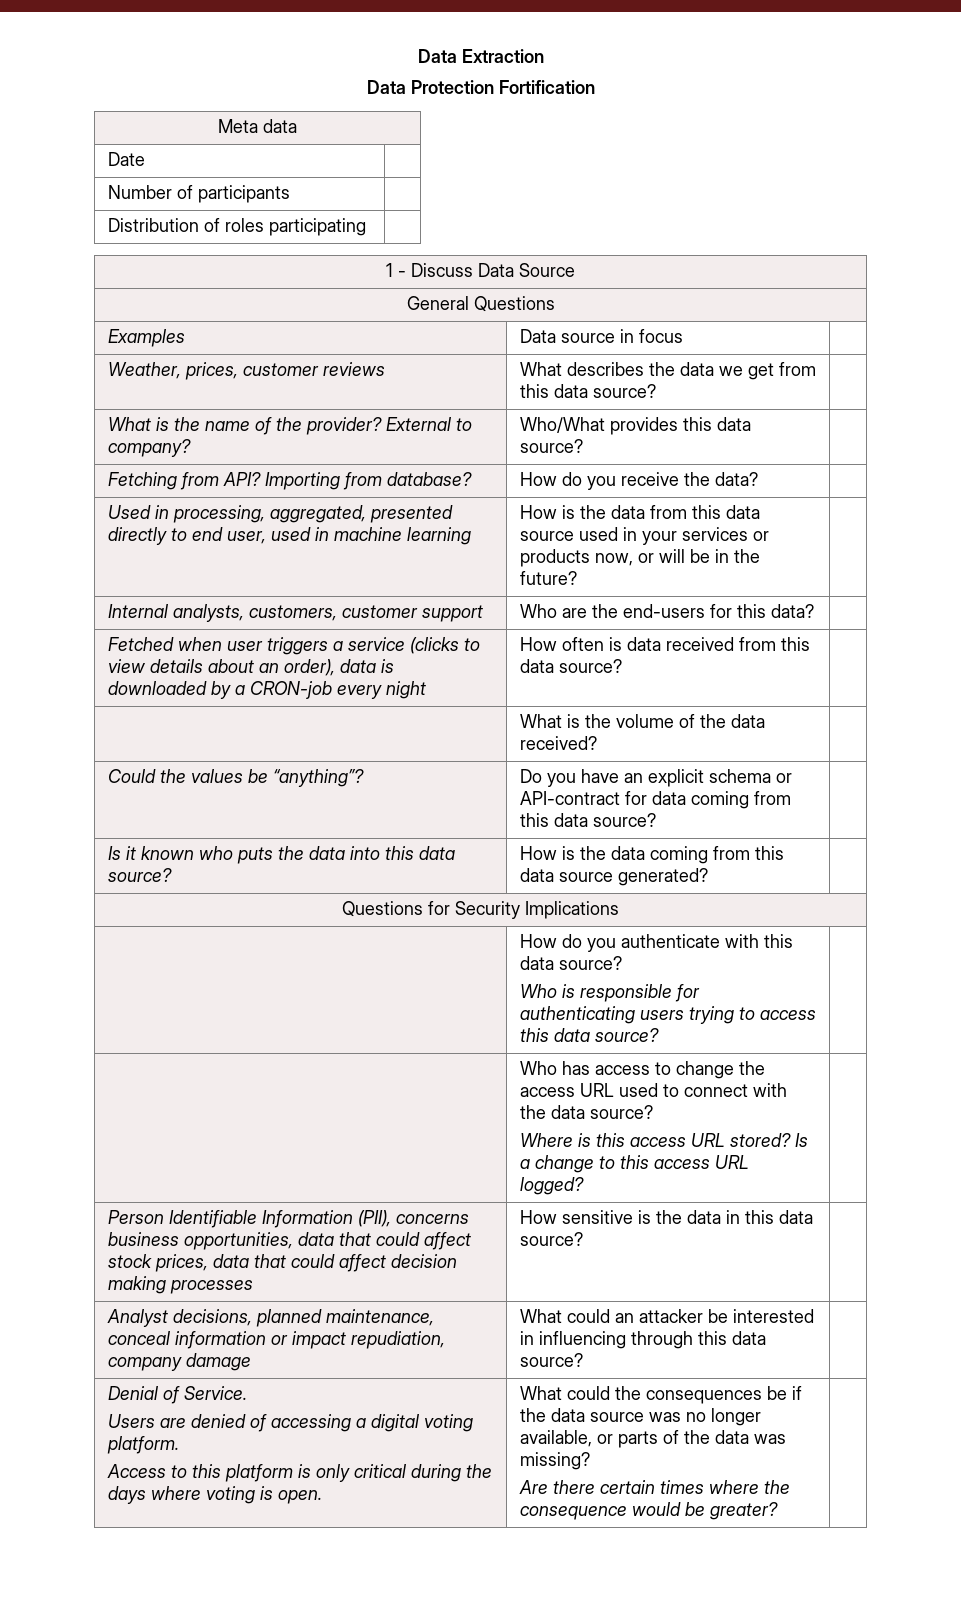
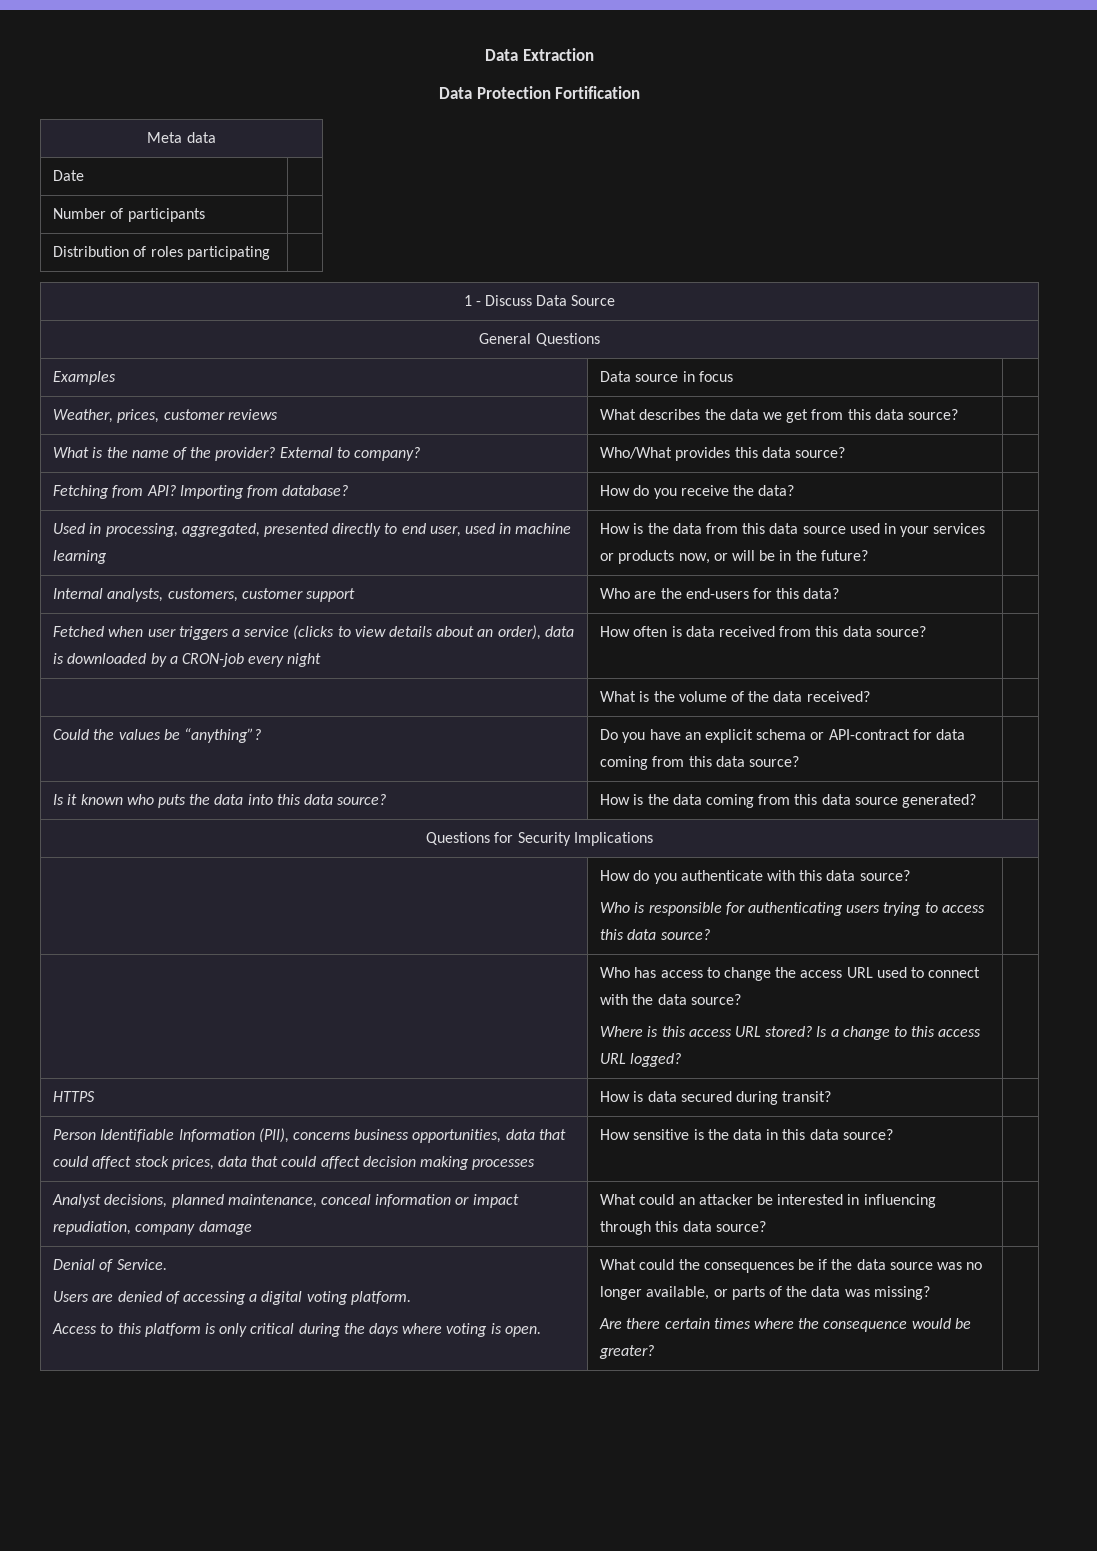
(584, 1186) none -> [53,1091,96,1102] [600,1091,832,1105] // HTTPS | How is data secured during transit? |

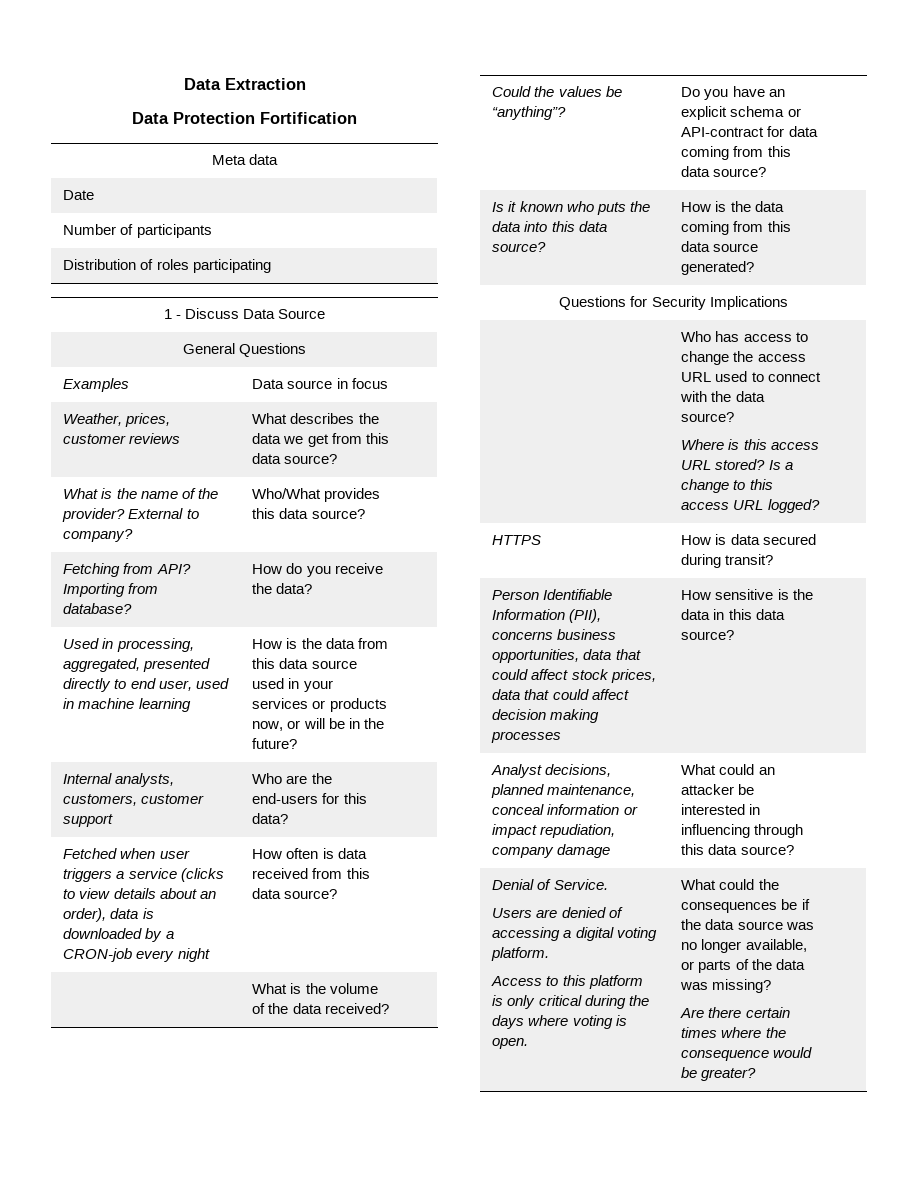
[600,870,910,884] [600,902,985,916] [600,929,710,940] // | How do you authenticate with this data source? // Who is responsible for authenticating users trying to access this data source? | -> (788, 303) none

